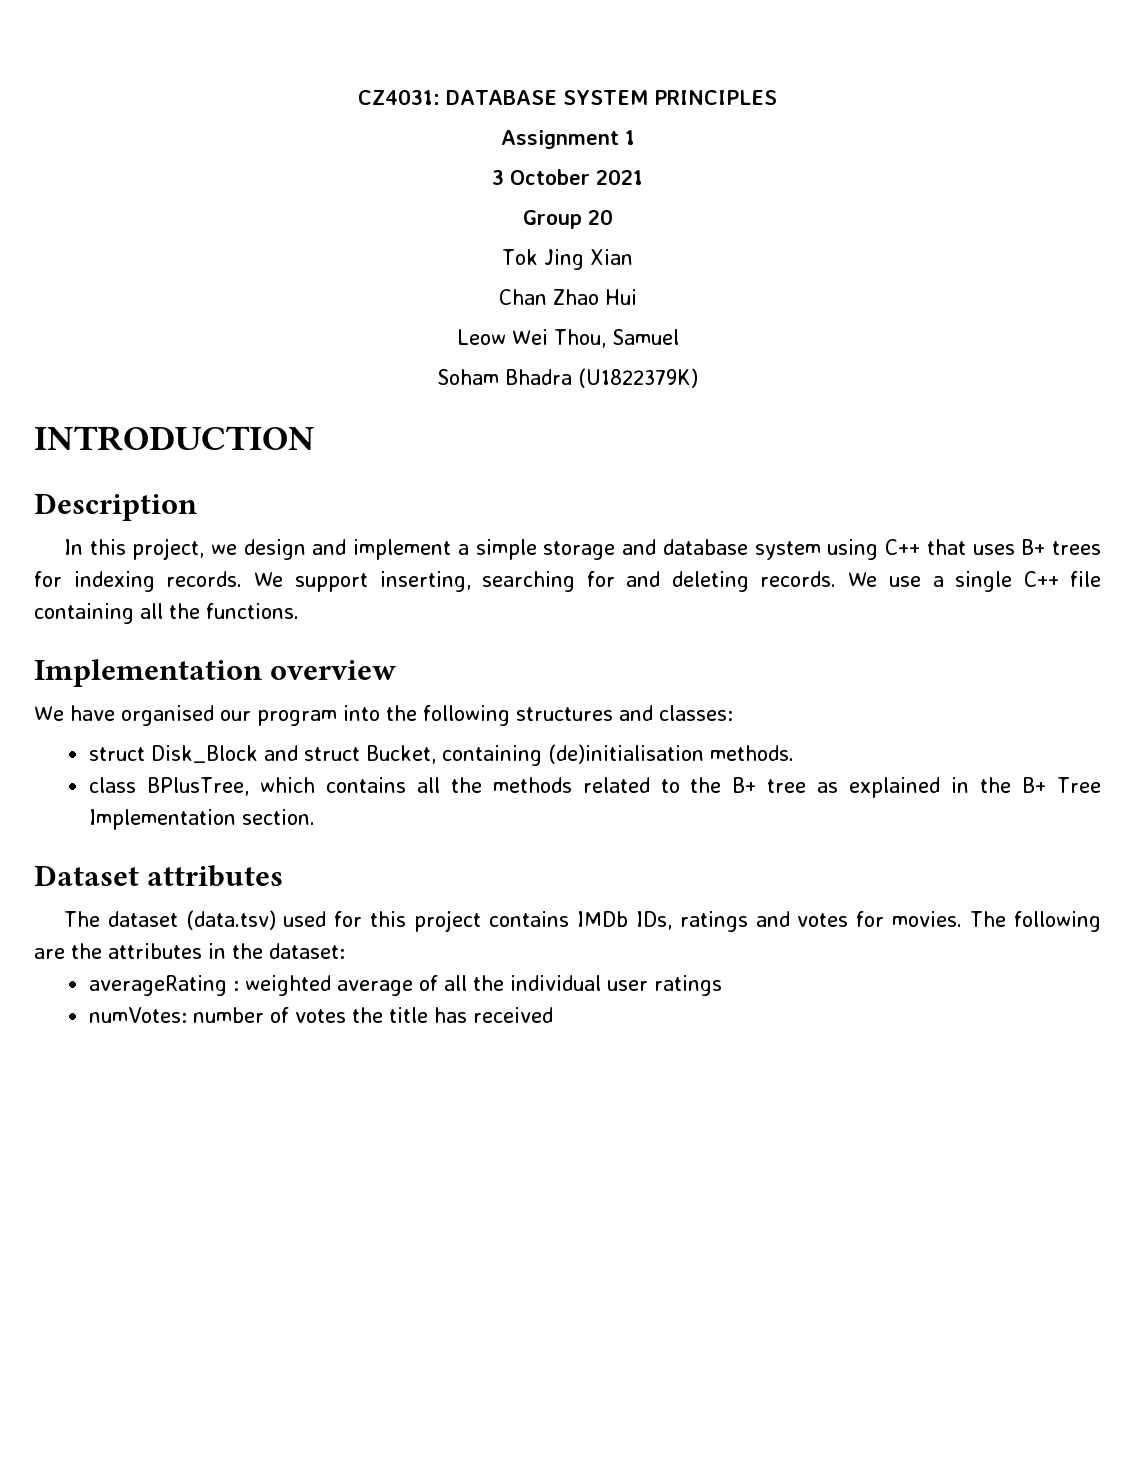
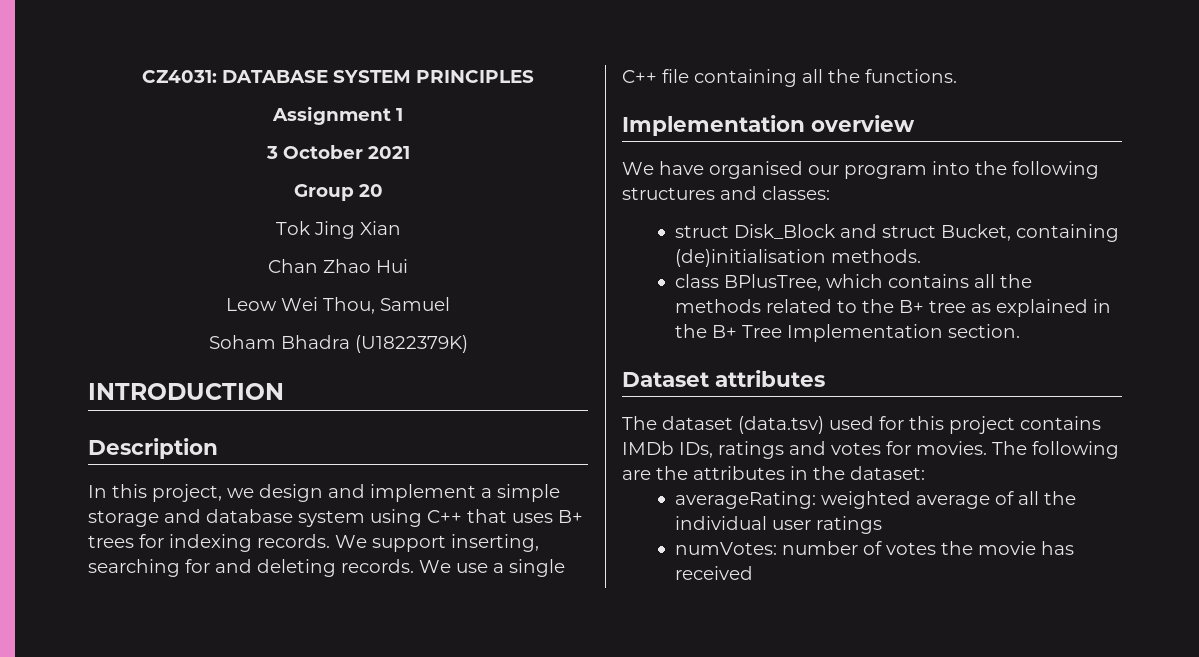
[89,975,240,996] averageRating : -> [674,491,816,509] averageRating:
[389,1007,429,1023] title -> [977,541,1036,555] movie

